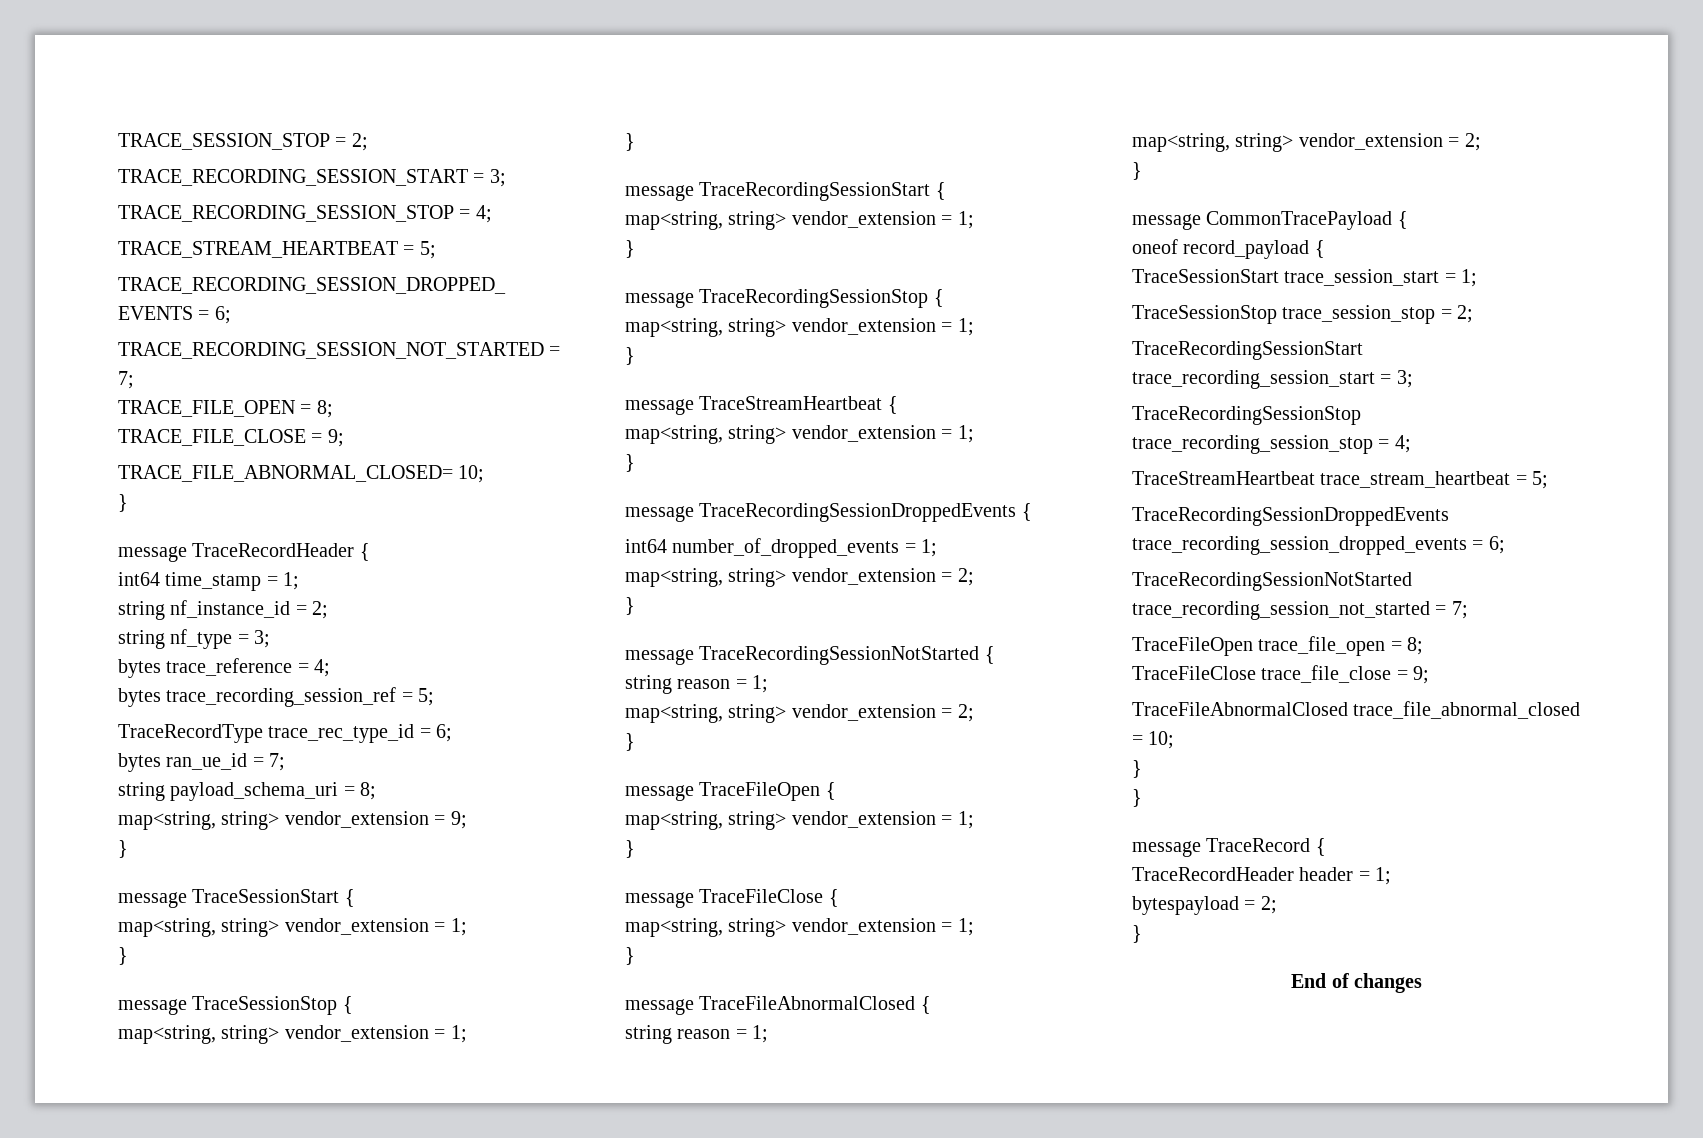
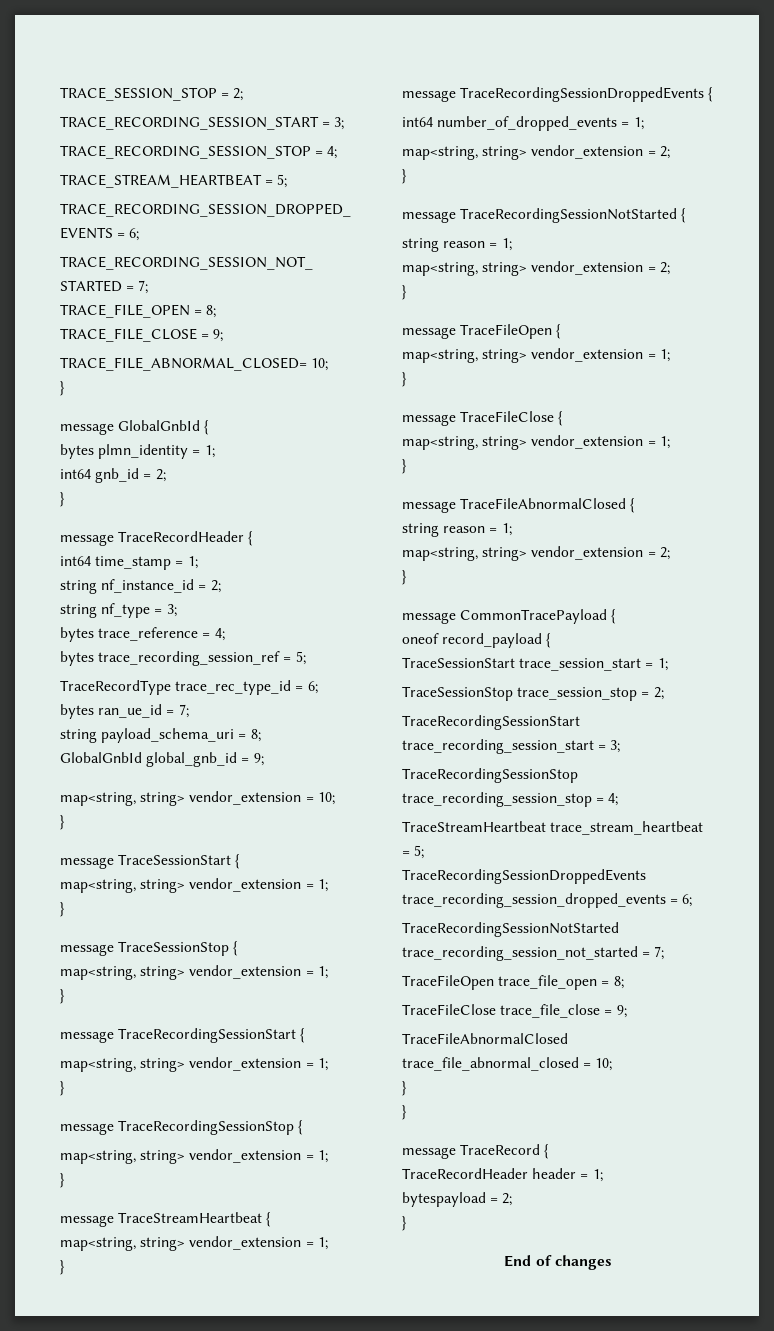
(128, 503) none -> [60,420,210,435] [60,444,215,459] [60,468,166,483] [60,492,65,507] // message GlobalGnbId { // bytes plmn_identity = 1; // int64 gnb_id = 2; // }
[118,811,467,830] // map<string, string> vendor_extension = 9; -> [60,752,264,767] [60,791,335,806] // GlobalGnbId global_gnb_id = 9; // map<string, string> vendor_extension = 10;

